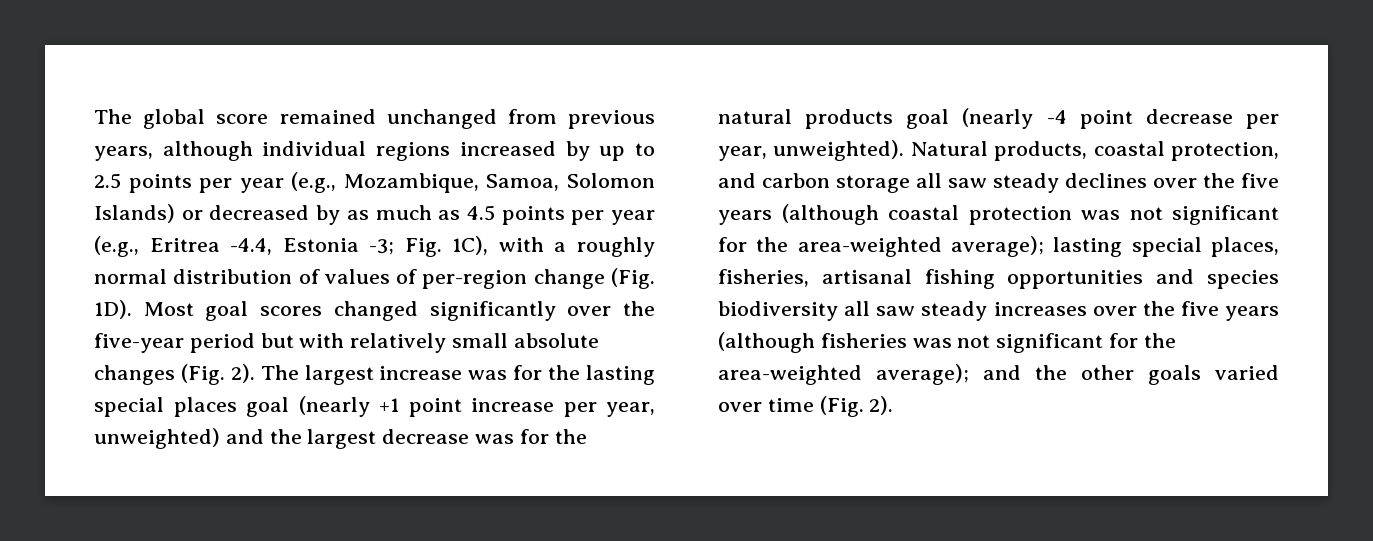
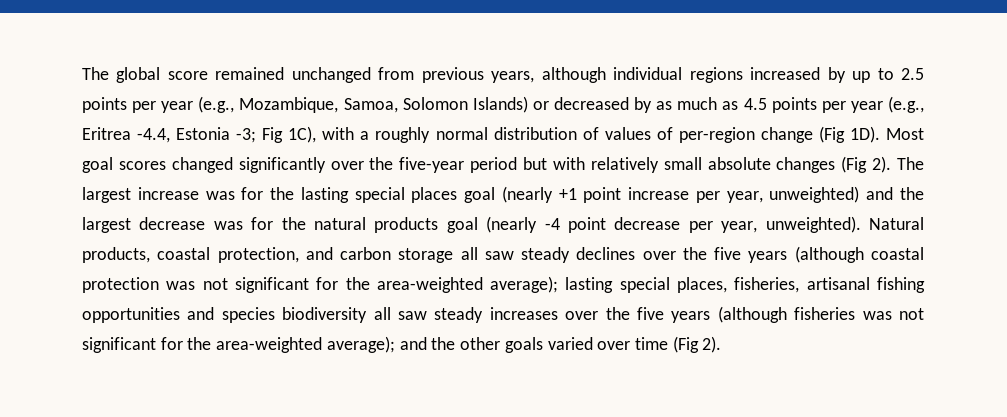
[404,238,442,257] Fig. -> [262,127,284,143] Fig
[611,268,655,289] (Fig. -> [818,126,845,143] (Fig
[180,364,225,385] (Fig. -> [841,156,868,173] (Fig
[819,396,864,417] (Fig. -> [672,336,699,353] (Fig

